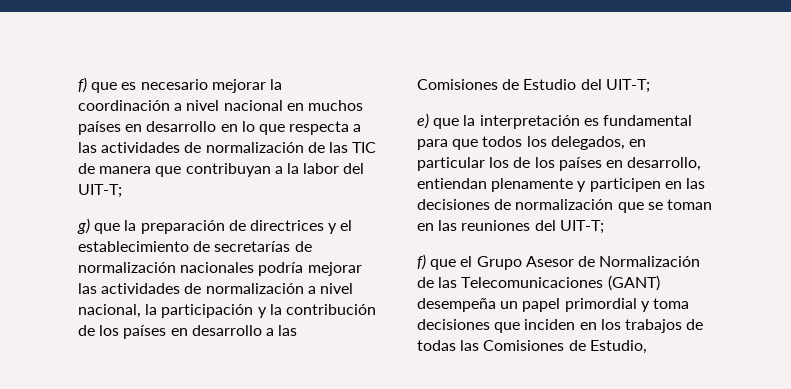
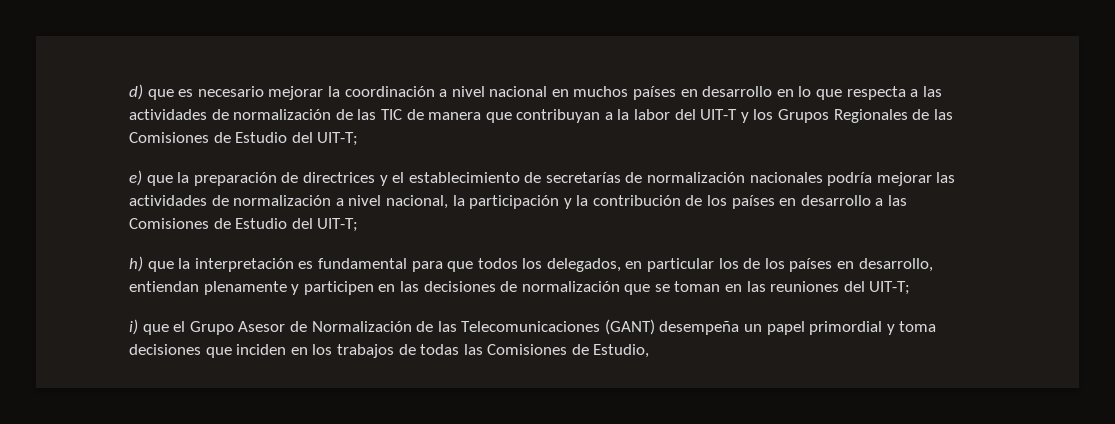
[78,77,87,93] f) -> [129,84,143,100] d)
[78,184,122,198] [77,218,90,234] UIT-T; // g) -> [700,109,953,123] [129,132,359,146] [129,170,142,186] UIT-T y los Grupos Regionales de las Comisiones de Estudio del UIT-T; // e)
[417,113,429,129] e) -> [129,256,143,272] h)
[417,254,426,270] f) -> [129,319,138,335] i)

